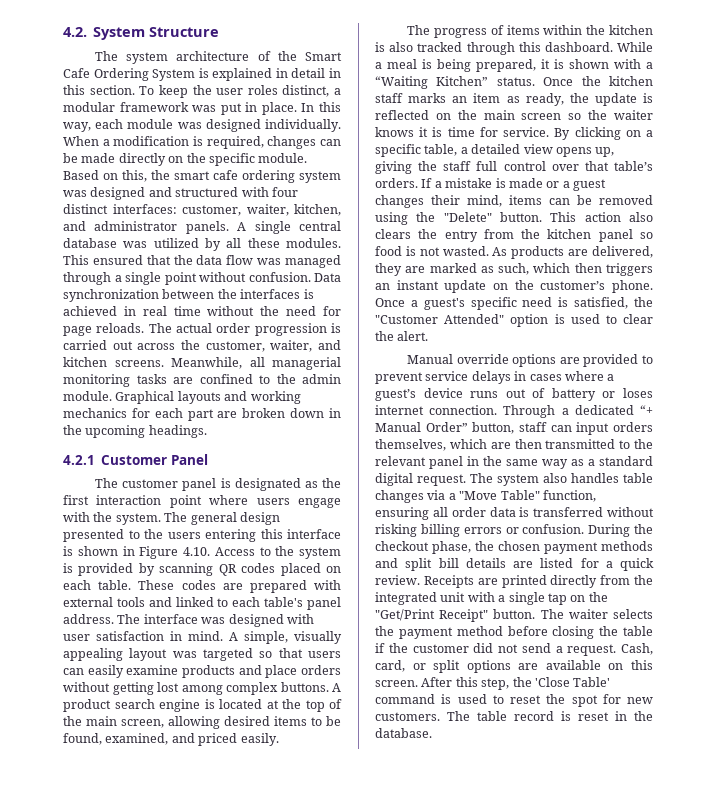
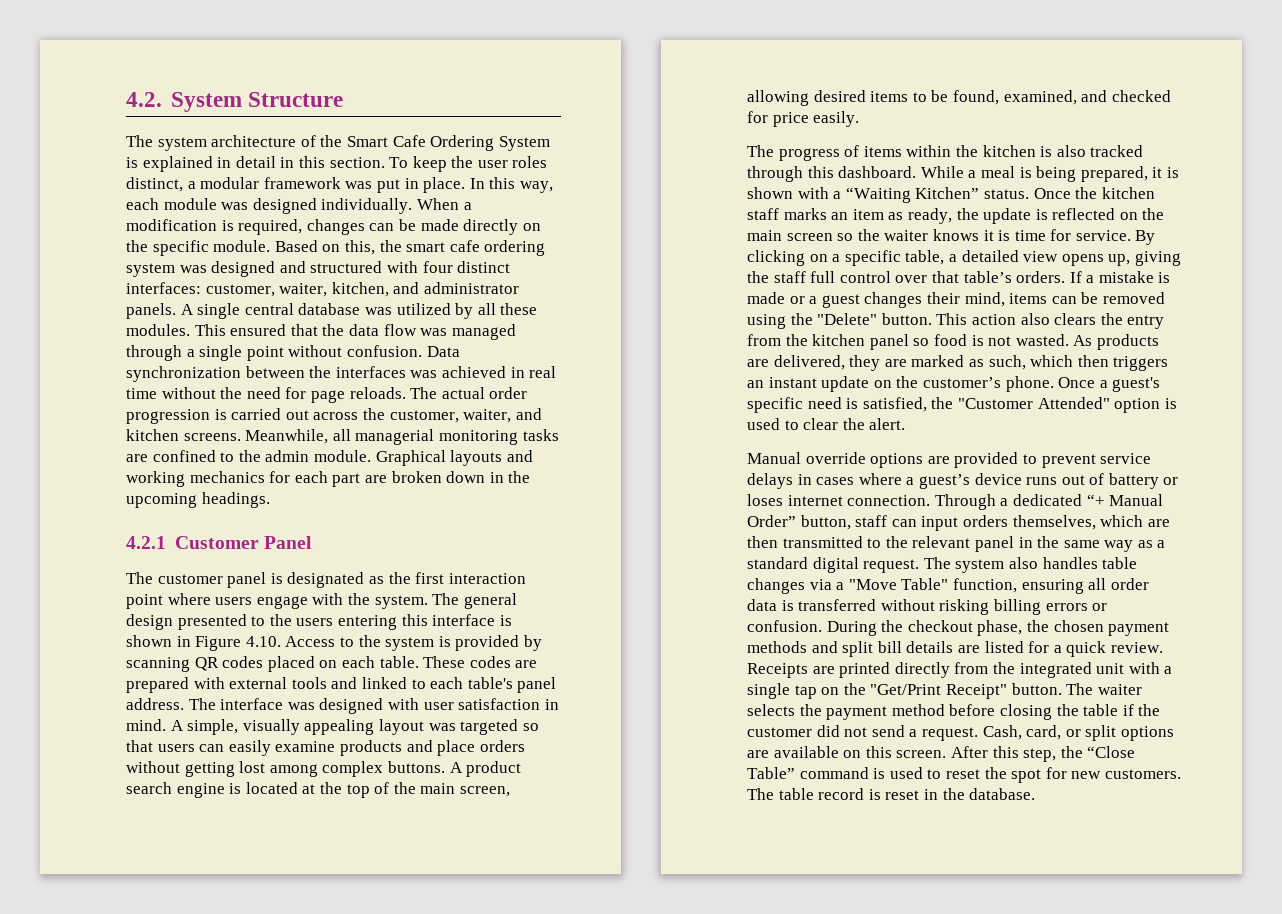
[303,289,314,299] is -> [410,370,438,378] was
[198,733,238,746] priced -> [1111,90,1171,102] [747,111,809,127] checked for price
[534,677,611,687] 'Close Table' -> [1087,746,1136,758] [747,767,795,779] “Close Table”

